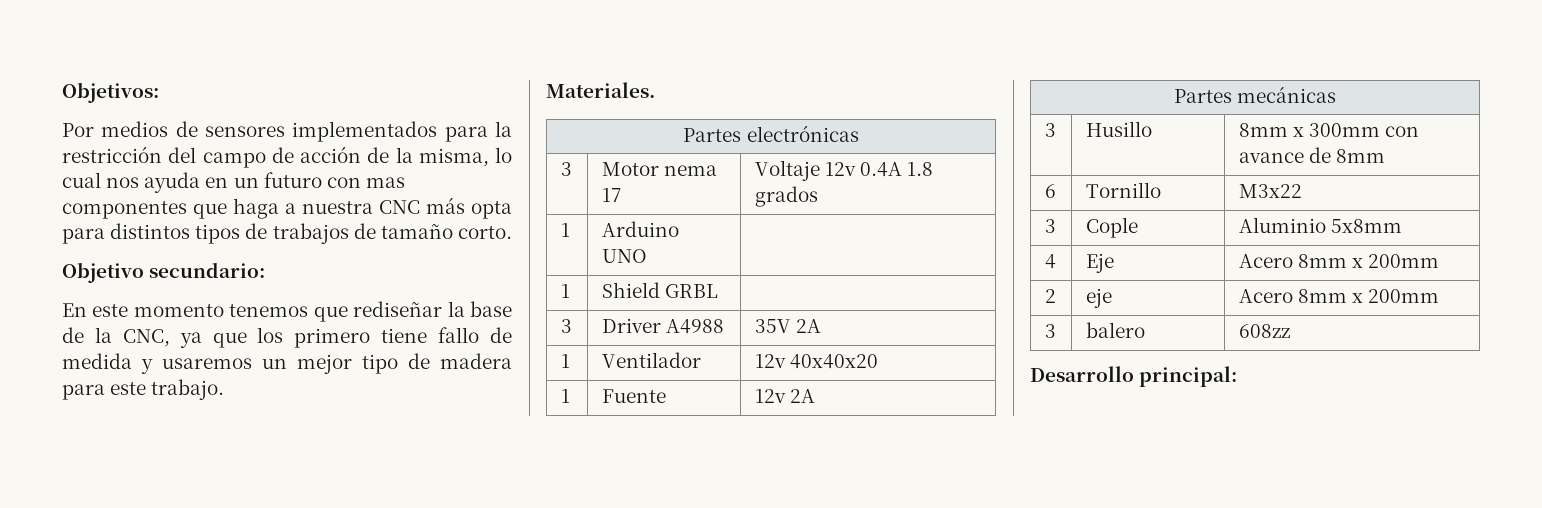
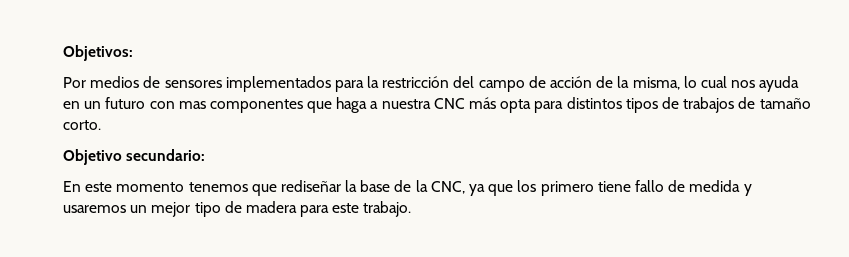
[546,82,655,98] [683,125,859,142] [560,162,572,176] [601,162,718,176] [601,188,621,202] [754,160,934,181] [754,186,818,207] [560,223,570,237] [601,221,679,237] [601,249,647,263] [560,284,570,298] [601,282,719,298] [560,319,572,333] [601,318,725,334] [754,319,822,333] [560,354,570,368] [601,352,701,368] [754,354,879,369] [560,389,570,403] [601,389,666,403] [754,389,816,403] [1173,86,1337,103] [1044,123,1056,137] [1085,121,1152,137] [1238,123,1420,137] [1238,147,1386,163] [1044,184,1056,198] [1085,182,1161,198] [1238,184,1302,198] [1044,219,1056,233] [1085,217,1138,238] [1238,217,1403,233] [1044,254,1056,269] [1085,253,1114,273] [1238,254,1440,268] [1044,289,1056,303] [1085,288,1112,308] [1238,289,1440,303] [1044,324,1056,338] [1085,322,1145,338] [1238,324,1290,338] [1030,366,1238,387] // Materiales. // Partes electrónicas // 3 | Motor nema 17 | Voltaje 12v 0.4A 1.8 grados // 1 | Arduino UNO | // 1 | Shield GRBL | // 3 | Driver A4988 | 35V 2A // 1 | Ventilador | 12v 40x40x20 // 1 | Fuente | 12v 2A // Partes mecánicas // 3 | Husillo | 8mm x 300mm con avance de 8mm // 6 | Tornillo | M3x22 // 3 | Cople | Aluminio 5x8mm // 4 | Eje | Acero 8mm x 200mm // 2 | eje | Acero 8mm x 200mm // 3 | balero | 608zz // Desarrollo principal: -> (412, 209) none

